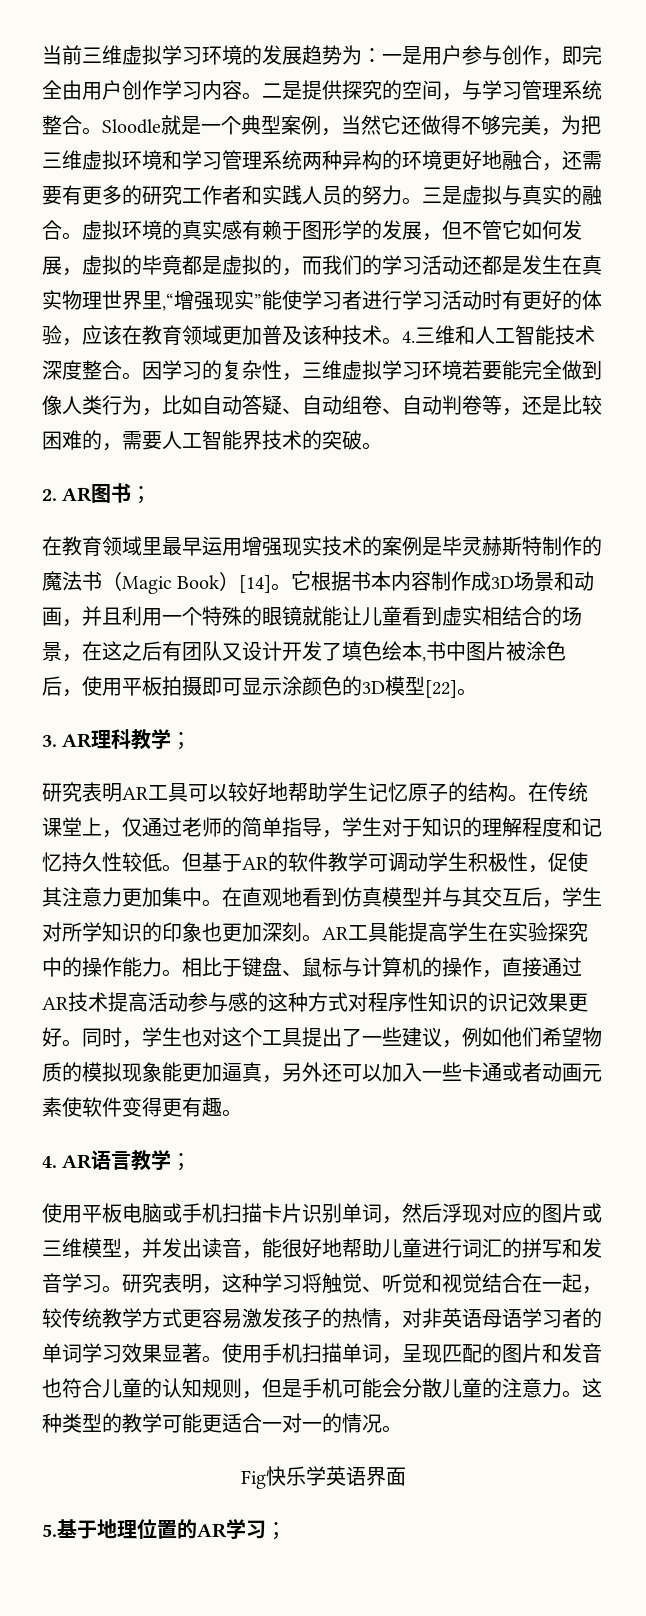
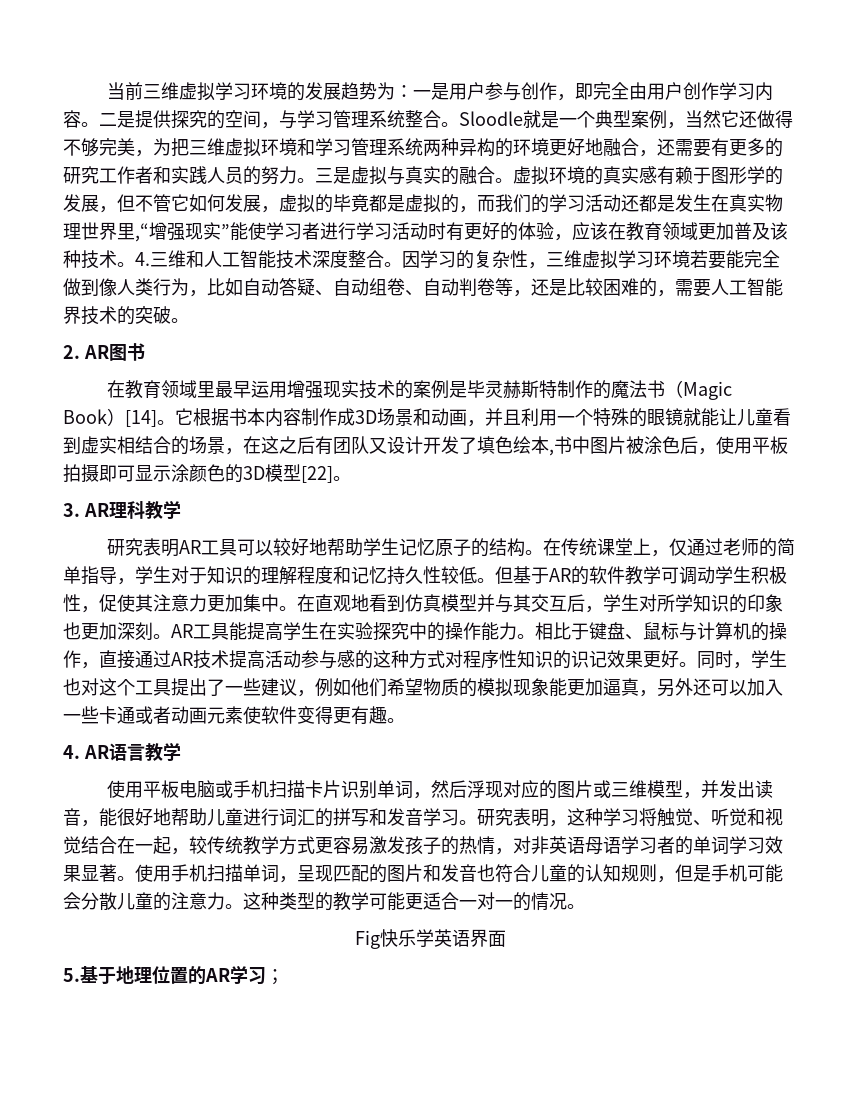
[131,486,152,504] ； -> (145, 352) none
[171,732,192,750] ； -> (181, 509) none
[171,1153,192,1171] ； -> (181, 751) none

